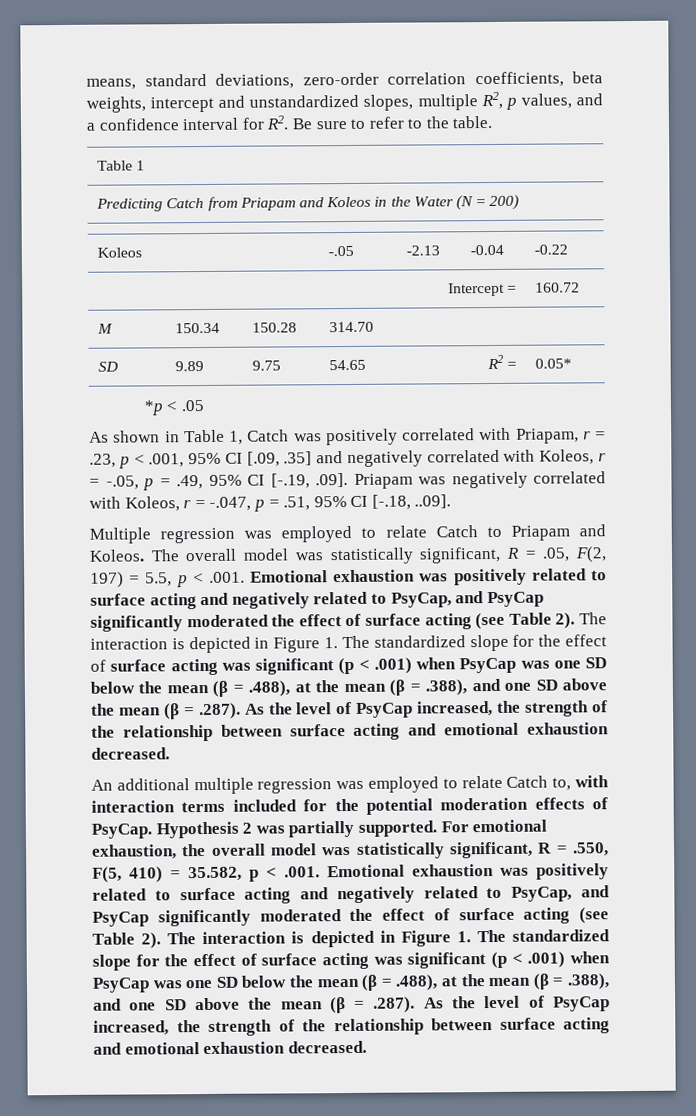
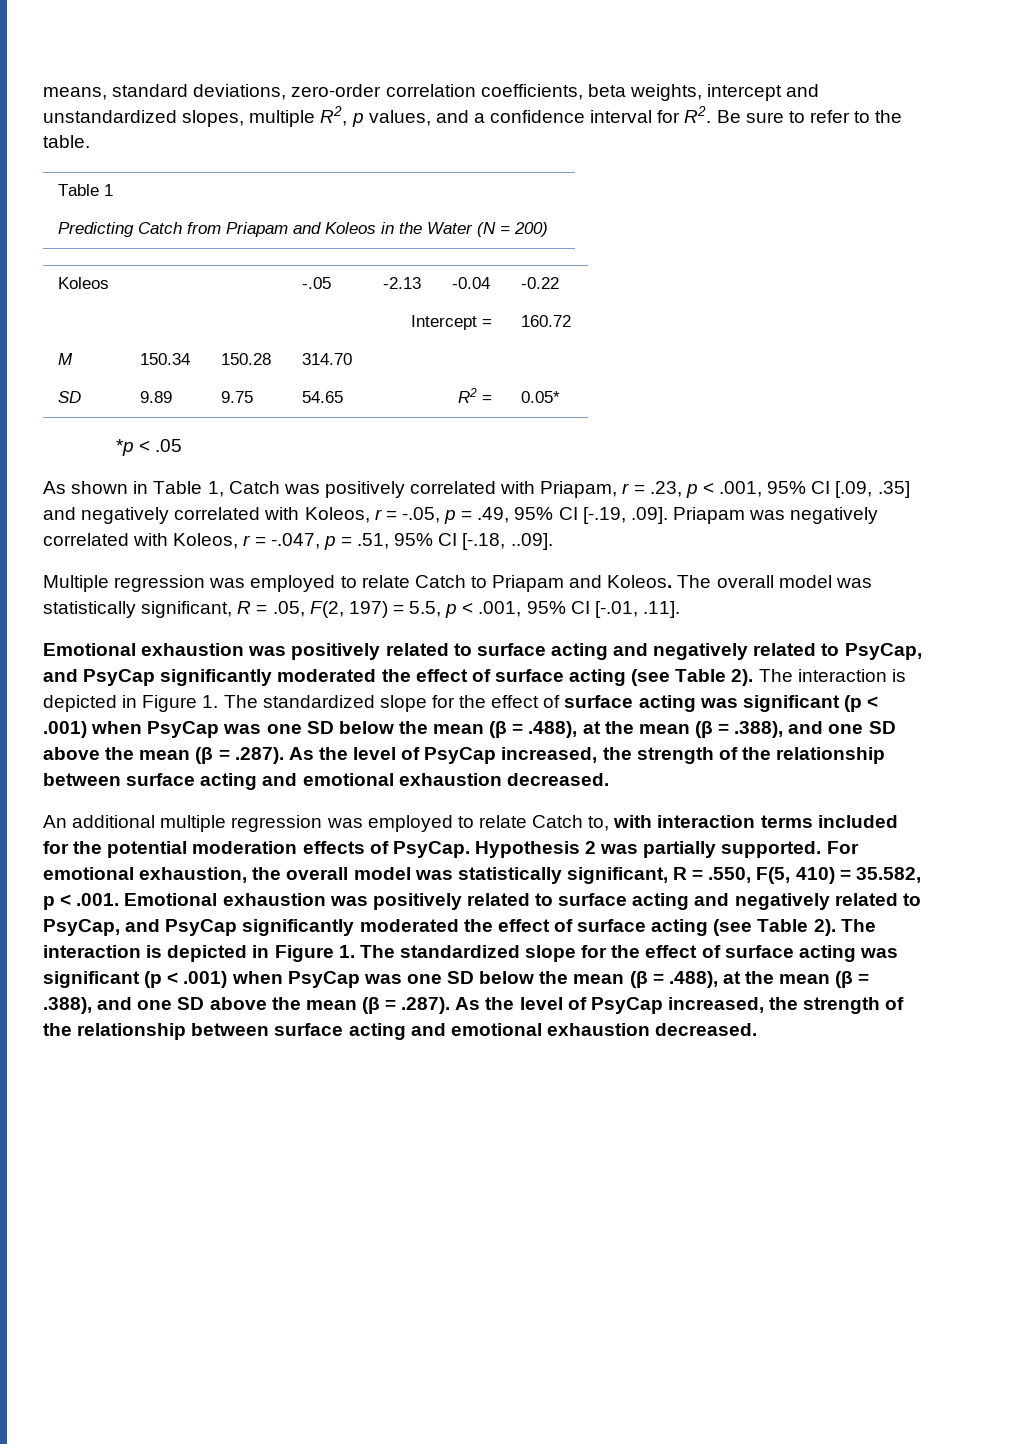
[208,571,245,583] .001. -> [478,601,680,618] .001, 95% CI [-.01, .11]. //

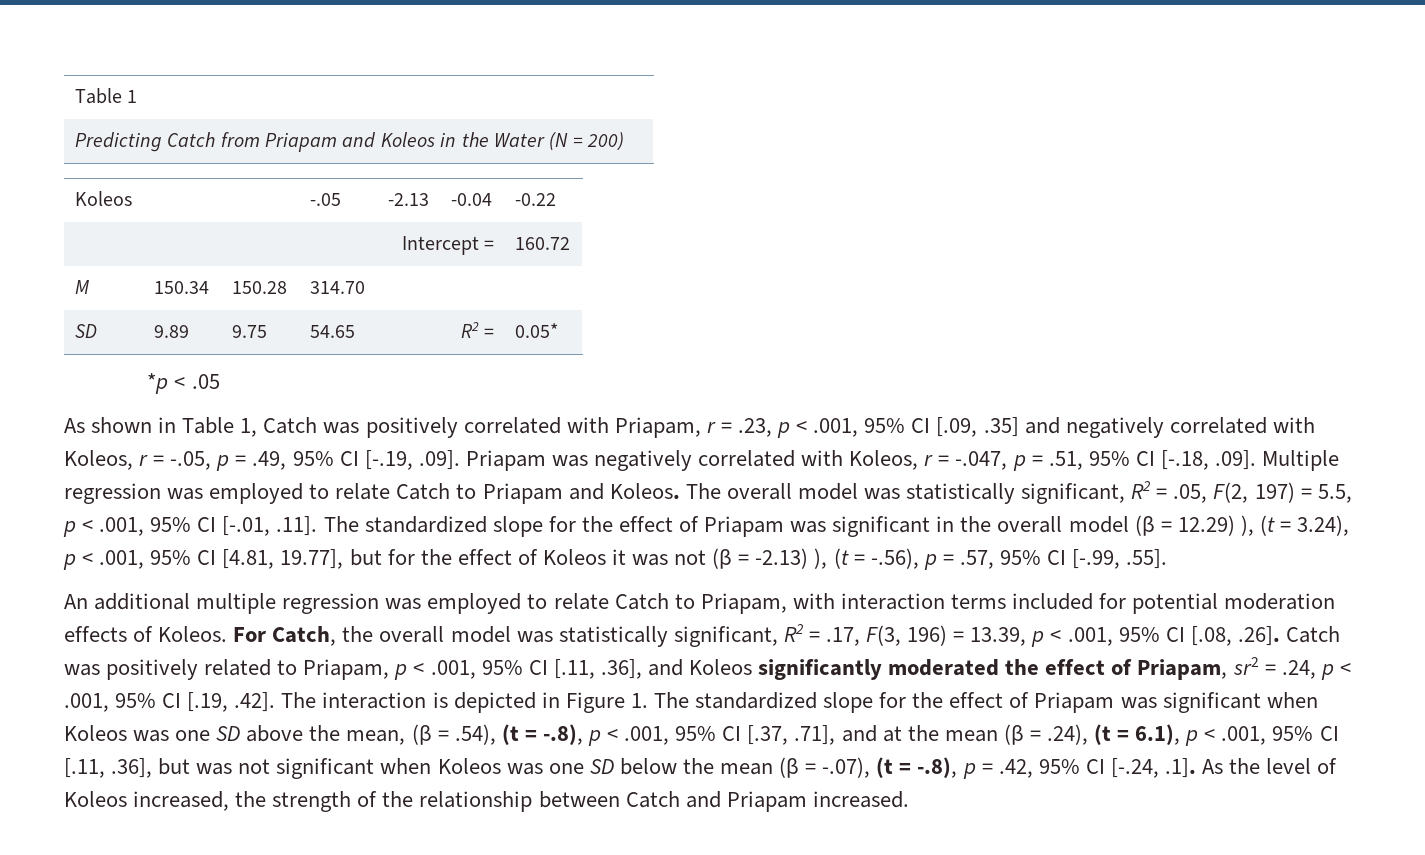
[43,84,820,101] [43,106,903,127] [43,135,90,148] means, standard deviations, zero-order correlation coefficients, beta weights, intercept and unstandardized slopes, multiple R2, p values, and a confidence interval for R2. Be sure to refer to the table. // -> (74, 96) none
[510,533,553,550] ..09]. // -> [1214,450,1256,470] .09].
[237,601,252,614] R -> [1131,481,1151,499] R2
[43,643,922,660] [43,669,754,686] // Emotional exhaustion was positively related to surface acting and negatively related to PsyCap, and PsyCap significantly moderated the effect of surface acting (see Table 2). -> [323,515,1350,537] [63,548,1168,570] [64,593,1336,614] [64,624,1340,647] [64,657,1351,680] [64,692,276,712] The standardized slope for the effect of Priapam was significant in the overall model (β = 12.29) ), (t = 3.24), p < .001, 95% CI [4.81, 19.77], but for the effect of Koleos it was not (β = -2.13) ), (t = -.56), p = .57, 95% CI [-.99, .55]. // An additional multiple regression was employed to relate Catch to Priapam, with interaction terms included for potential moderation effects of Koleos. For Catch, the overall model was statistically significant, R2 = .17, F(3, 196) = 13.39, p < .001, 95% CI [.08, .26]. Catch was positively related to Priapam, p < .001, 95% CI [.11, .36], and Koleos significantly moderated the effect of Priapam, sr2 = .24, p < .001, 95% CI [.19, .42].
[564,695,879,712] [43,721,896,738] [43,747,886,764] [43,773,609,790] [43,815,898,832] [43,841,859,858] [43,867,921,884] [43,893,921,910] [43,919,876,936] [43,945,898,962] [43,971,870,988] [43,997,905,1014] [43,1023,758,1040] surface acting was significant (p < .001) when PsyCap was one SD below the mean (β = .488), at the mean (β = .388), and one SD above the mean (β = .287). As the level of PsyCap increased, the strength of the relationship between surface acting and emotional exhaustion decreased. // An additional multiple regression was employed to relate Catch to, with interaction terms included for the potential moderation effects of PsyCap. Hypothesis 2 was partially supported. For emotional exhaustion, the overall model was statistically significant, R = .550, F(5, 410) = 35.582, p < .001. Emotional exhaustion was positively related to surface acting and negatively related to PsyCap, and PsyCap significantly moderated the effect of surface acting (see Table 2). The interaction is depicted in Figure 1. The standardized slope for the effect of surface acting was significant (p < .001) when PsyCap was one SD below the mean (β = .488), at the mean (β = .388), and one SD above the mean (β = .287). As the level of PsyCap increased, the strength of the relationship between surface acting and emotional exhaustion decreased. -> [1034,692,1318,713] [64,724,1339,746] [64,757,1338,779] [64,791,909,812] Priapam was significant when Koleos was one SD above the mean, (β = .54), (t = -.8), p < .001, 95% CI [.37, .71], and at the mean (β = .24), (t = 6.1), p < .001, 95% CI [.11, .36], but was not significant when Koleos was one SD below the mean (β = -.07), (t = -.8), p = .42, 95% CI [-.24, .1]. As the level of Koleos increased, the strength of the relationship between Catch and Priapam increased.

